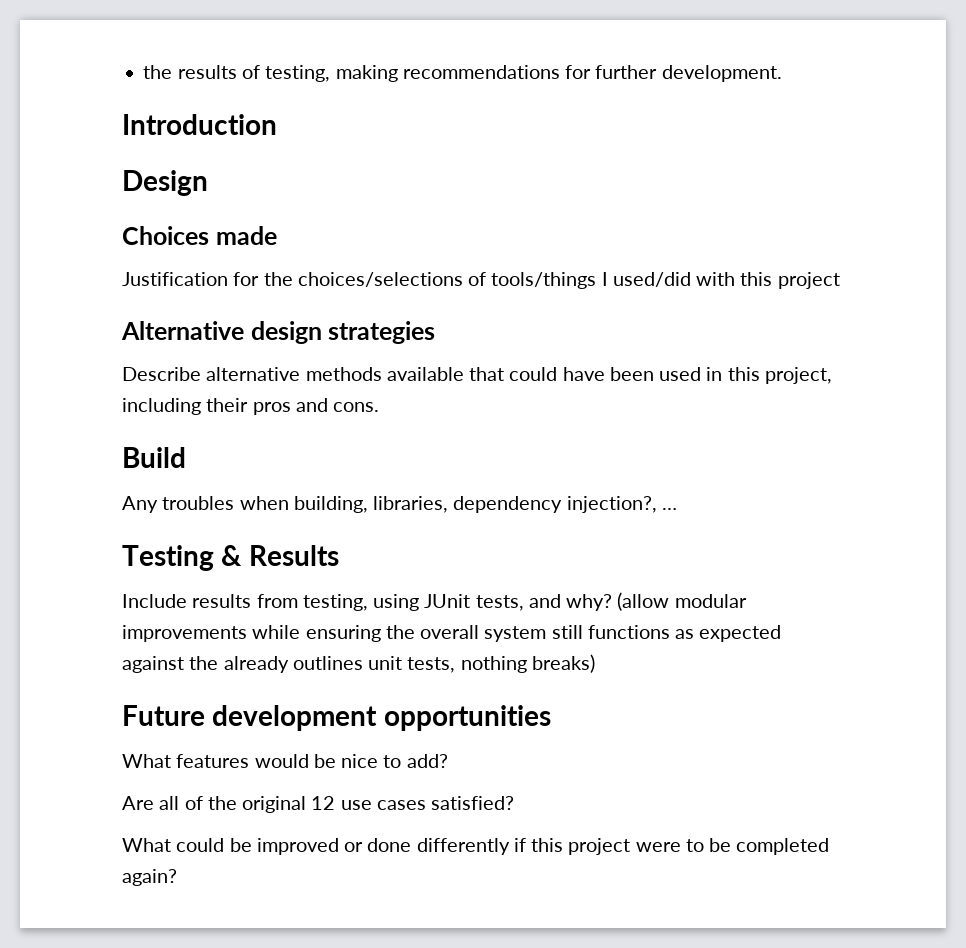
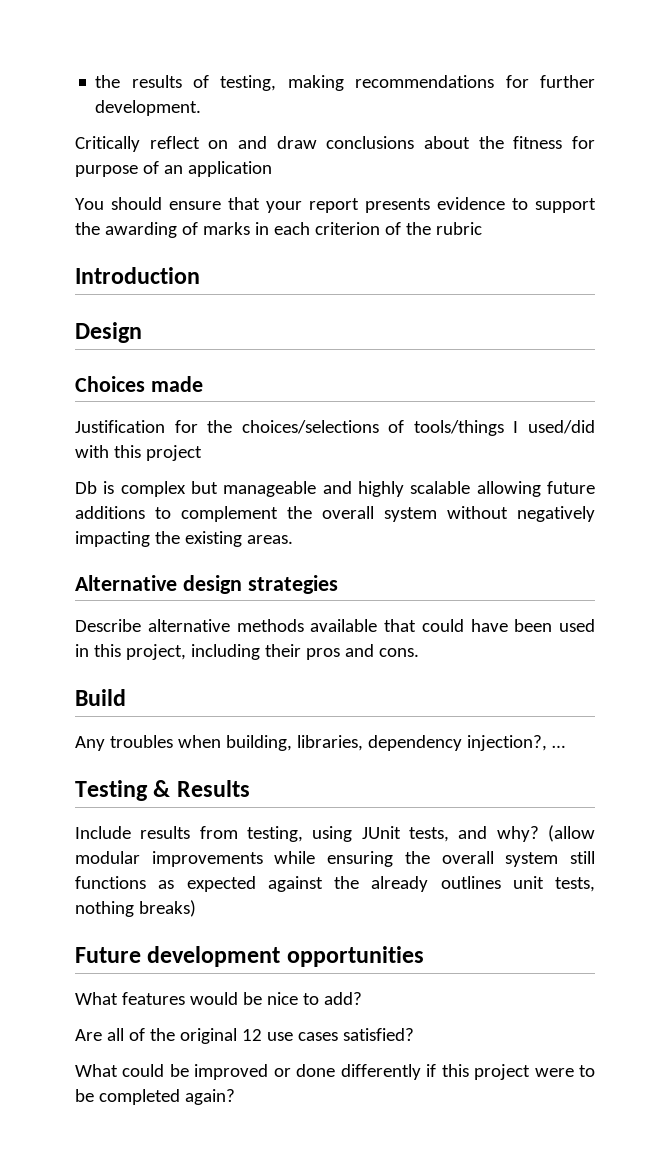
(782, 73) none -> [75,136,595,152] [75,161,272,177] [75,197,596,213] [75,222,482,238] // Critically reflect on and draw conclusions about the fitness for purpose of an application // You should ensure that your report presents evidence to support the awarding of marks in each criterion of the rubric
(840, 280) none -> [75,481,595,497] [75,506,595,522] [75,531,293,547] // Db is complex but manageable and highly scalable allowing future additions to complement the overall system without negatively impacting the existing areas.

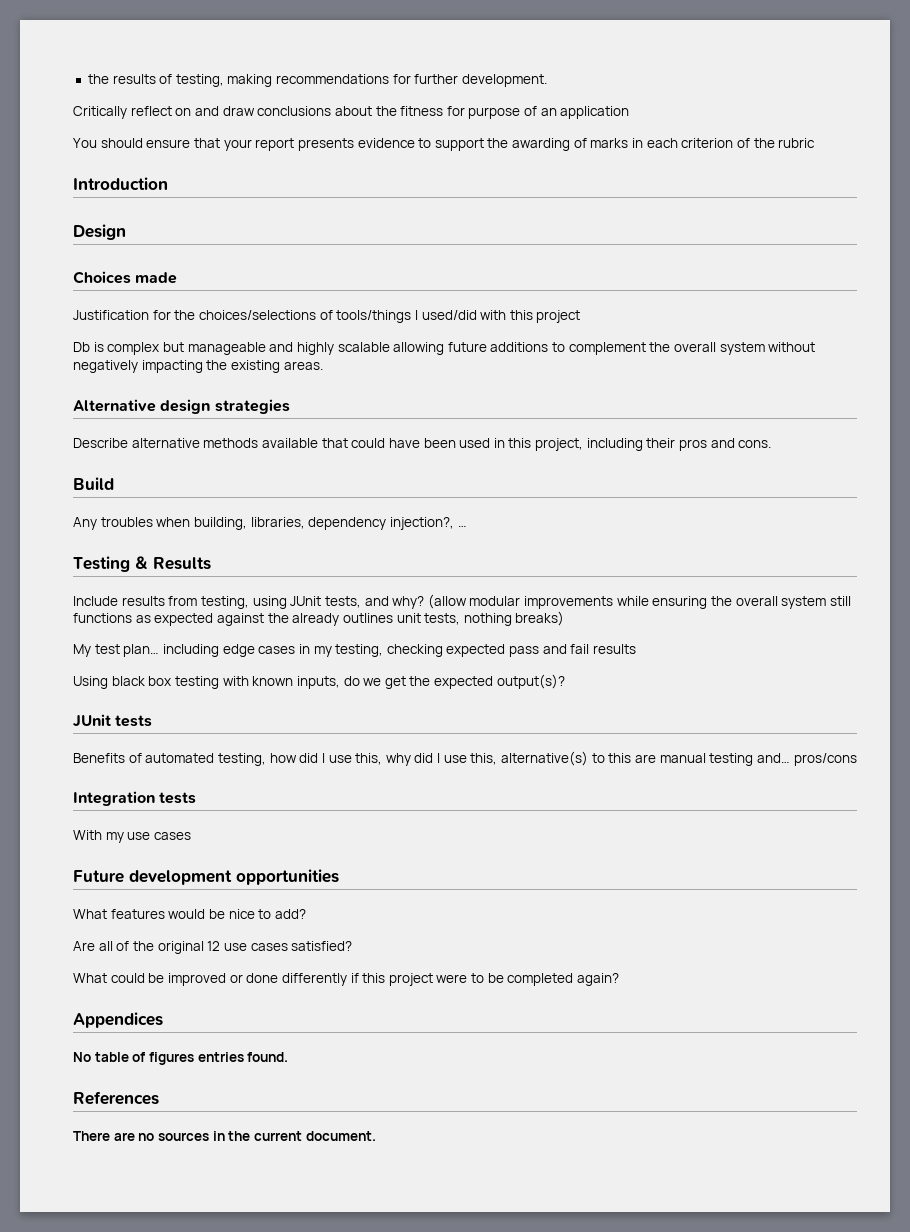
(196, 908) none -> [73,644,637,657] [73,674,565,689] [73,714,153,727] [73,751,857,766] [73,791,197,806] [73,830,191,843] // My test plan… including edge cases in my testing, checking expected pass and fail results // Using black box testing with known inputs, do we get the expected output(s)? // JUnit tests // Benefits of automated testing, how did I use this, why did I use this, alternative(s) to this are manual testing and… pros/cons // Integration tests // With my use cases
(235, 1097) none -> [73,1012,163,1028] [73,1052,289,1065] [73,1091,159,1105] [73,1131,376,1141] // Appendices // No table of figures entries found. // References // There are no sources in the current document.

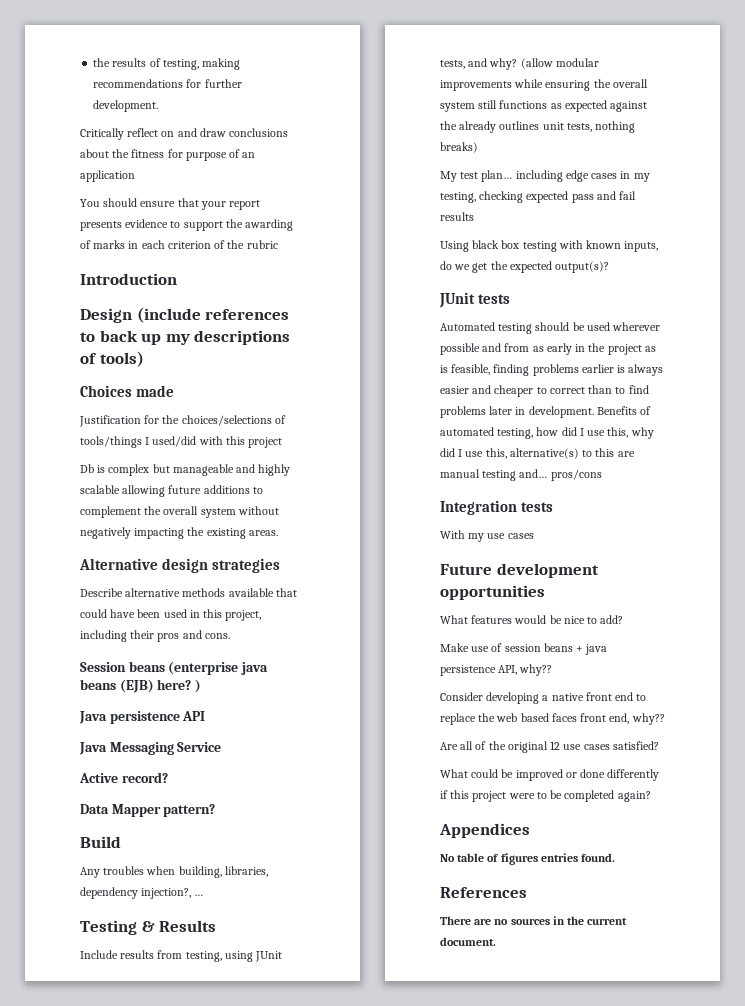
(126, 232) none -> [136,307,290,323] [80,330,291,345] [80,351,144,367] (include references to back up my descriptions of tools)
(772, 444) none -> [80,661,268,675] [80,679,201,693] [79,711,206,724] [79,742,222,755] [79,772,168,783] [80,804,216,817] // Session beans (enterprise java beans (EJB) here? ) // Java persistence API // Java Messaging Service // Active record? // Data Mapper pattern?
(153, 721) none -> [440,322,661,334] [440,343,656,355] [440,364,664,376] [440,385,649,397] [440,406,594,418] Automated testing should be used wherever possible and from as early in the project as is feasible, finding problems earlier is always easier and cheaper to correct than to find problems later in development.
(306, 914) none -> [440,643,608,655] [440,664,553,676] [440,692,647,704] [440,713,665,725] // Make use of session beans + java persistence API, why?? // Consider developing a native front end to replace the web based faces front end, why??

